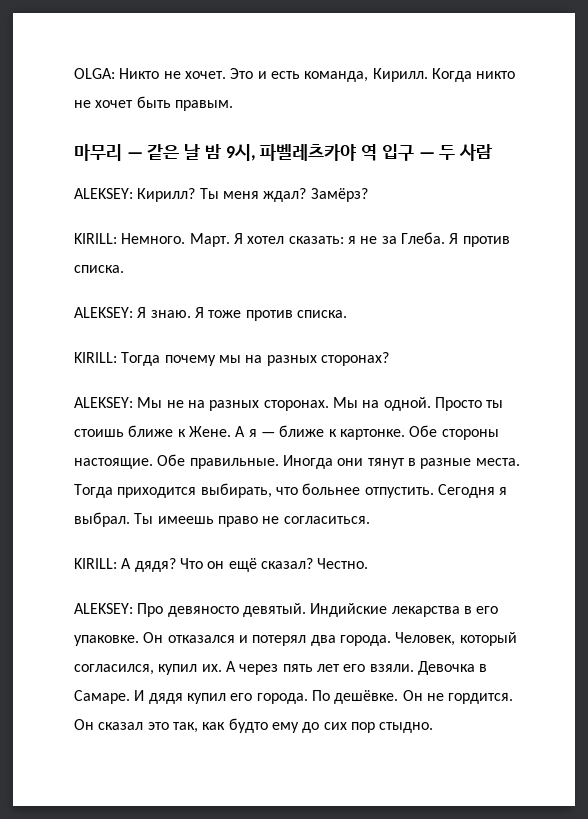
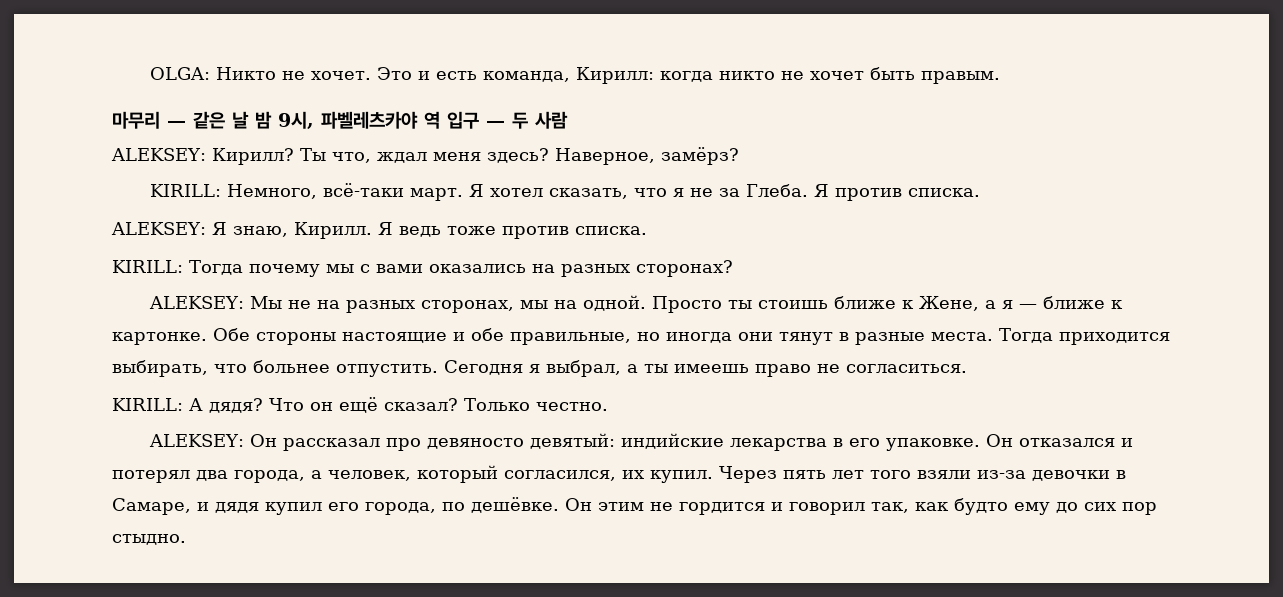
[372,68,472,82] Кирилл. Когда -> [576,67,714,84] Кирилл: когда
[222,188,368,202] [74,233,344,247] меня ждал? Замёрз? // KIRILL: Немного. Март. Я хотел сказать: -> [331,147,739,165] [150,183,668,201] что, ждал меня здесь? Наверное, замёрз? // KIRILL: Немного, всё-таки март. Я хотел сказать, что
[150,307,204,318] знаю. Я -> [232,222,441,239] знаю, Кирилл. Я ведь
(241, 359) none -> [360,264,526,273] с вами оказались
[263,397,358,411] сторонах. Мы -> [421,300,549,313] сторонах, мы
[188,426,246,437] Жене. А -> [919,296,997,311] Жене, а
[74,454,333,469] настоящие. Обе правильные. Иногда -> [342,328,732,345] настоящие и обе правильные, но иногда
[74,512,154,527] выбрал. Ты -> [546,360,668,377] выбрал, а ты
[317,558,369,569] [74,603,388,617] Честно. // ALEKSEY: Про девяносто девятый. Индийские -> [464,398,608,411] [149,433,725,451] Только честно. // ALEKSEY: Он рассказал про девяносто девятый: индийские
[339,632,517,646] [74,661,488,675] [74,690,514,704] [74,719,169,730] города. Человек, который согласился, купил их. А через пять лет его взяли. Девочка в Самаре. И дядя купил его города. По дешёвке. Он не гордится. Он сказал это -> [234,465,1126,483] [112,497,865,515] города, а человек, который согласился, их купил. Через пять лет того взяли из-за девочки в Самаре, и дядя купил его города, по дешёвке. Он этим не гордится и говорил

